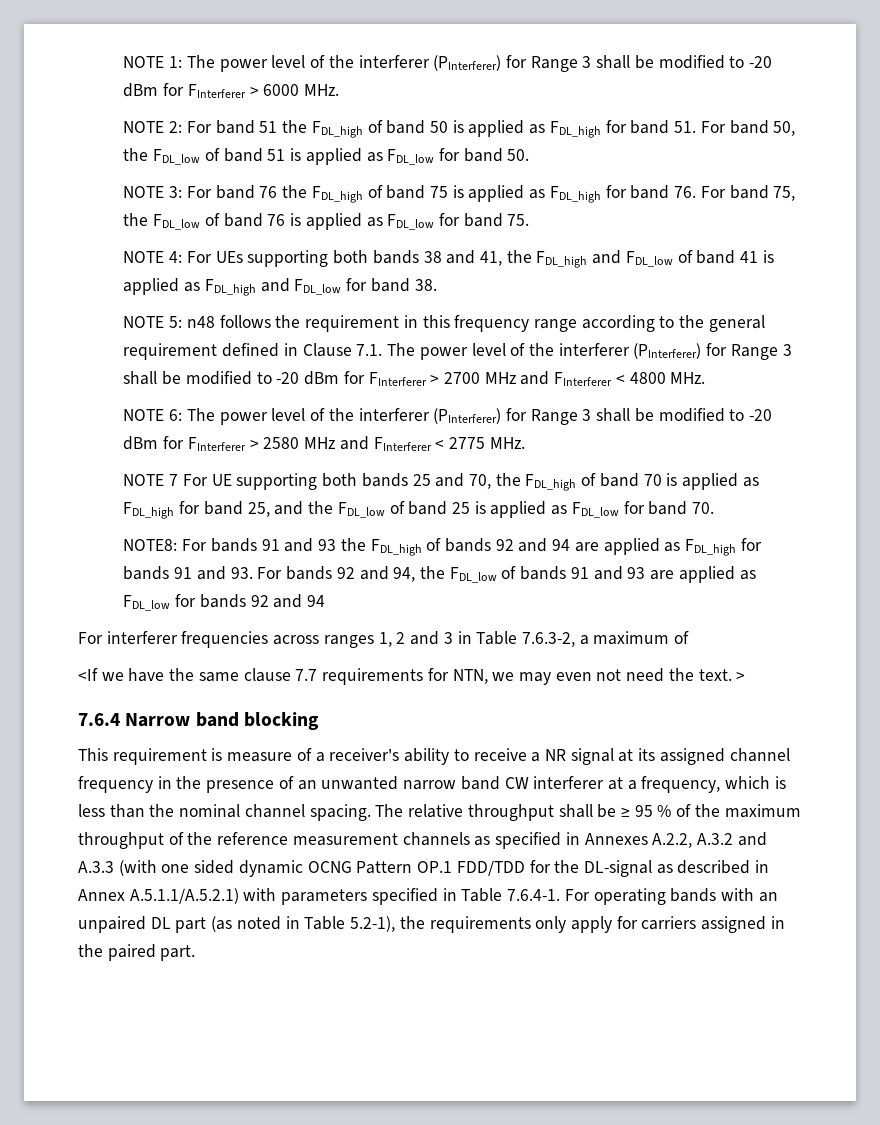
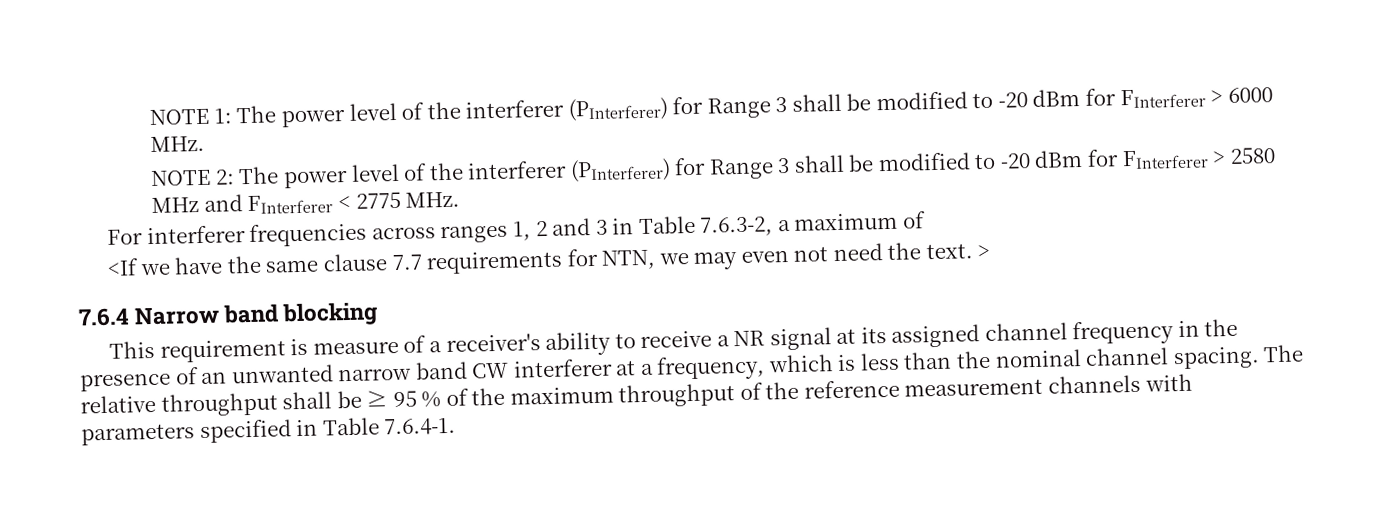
[186,120,796,138] [123,148,530,165] [123,185,796,203] [123,213,530,230] [123,250,774,268] [123,278,437,296] [123,315,765,332] [123,343,792,360] [123,371,706,386] [123,409,183,421] For band 51 the FDL_high of band 50 is applied as FDL_high for band 51. For band 50, the FDL_low of band 51 is applied as FDL_low for band 50. // NOTE 3: For band 76 the FDL_high of band 75 is applied as FDL_high for band 76. For band 75, the FDL_low of band 76 is applied as FDL_low for band 75. // NOTE 4: For UEs supporting both bands 38 and 41, the FDL_high and FDL_low of band 41 is applied as FDL_high and FDL_low for band 38. // NOTE 5: n48 follows the requirement in this frequency range according to the general requirement defined in Clause 7.1. The power level of the interferer (PInterferer) for Range 3 shall be modified to -20 dBm for FInterferer > 2700 MHz and FInterferer < 4800 MHz. // NOTE 6: -> (235, 177) none
[123,473,759,491] [123,501,715,519] [123,538,762,556] [123,566,756,583] [123,594,326,611] // NOTE 7 For UE supporting both bands 25 and 70, the FDL_high of band 70 is applied as FDL_high for band 25, and the FDL_low of band 25 is applied as FDL_low for band 70. // NOTE8: For bands 91 and 93 the FDL_high of bands 92 and 94 are applied as FDL_high for bands 91 and 93. For bands 92 and 94, the FDL_low of bands 91 and 93 are applied as FDL_low for bands 92 and 94 -> (461, 199) none
[474,832,767,849] [78,860,770,877] [78,888,239,904] as specified in Annexes A.2.2, A.3.2 and A.3.3 (with one sided dynamic OCNG Pattern OP.1 FDD/TDD for the DL-signal as described in Annex A.5.1.1/A.5.2.1) -> (1142, 384) none
[564,888,778,905] [78,916,785,933] [78,944,196,961] For operating bands with an unpaired DL part (as noted in Table 5.2-1), the requirements only apply for carriers assigned in the paired part. -> (457, 426) none

